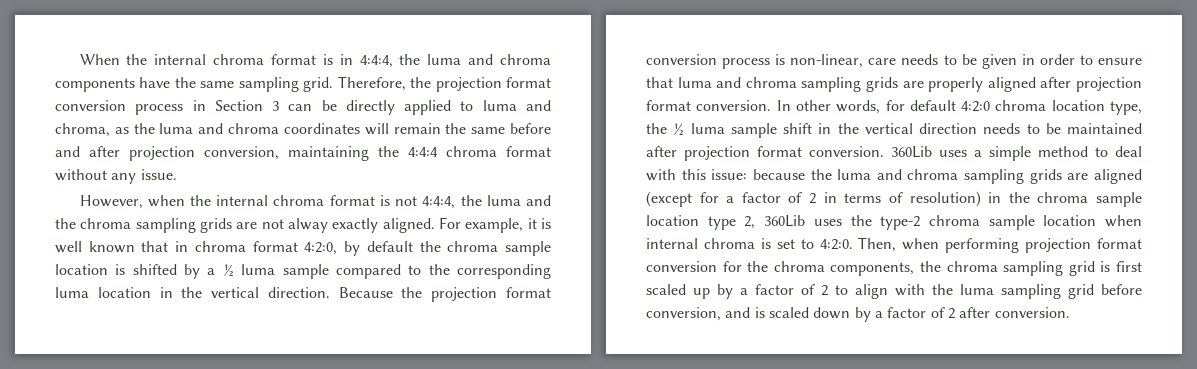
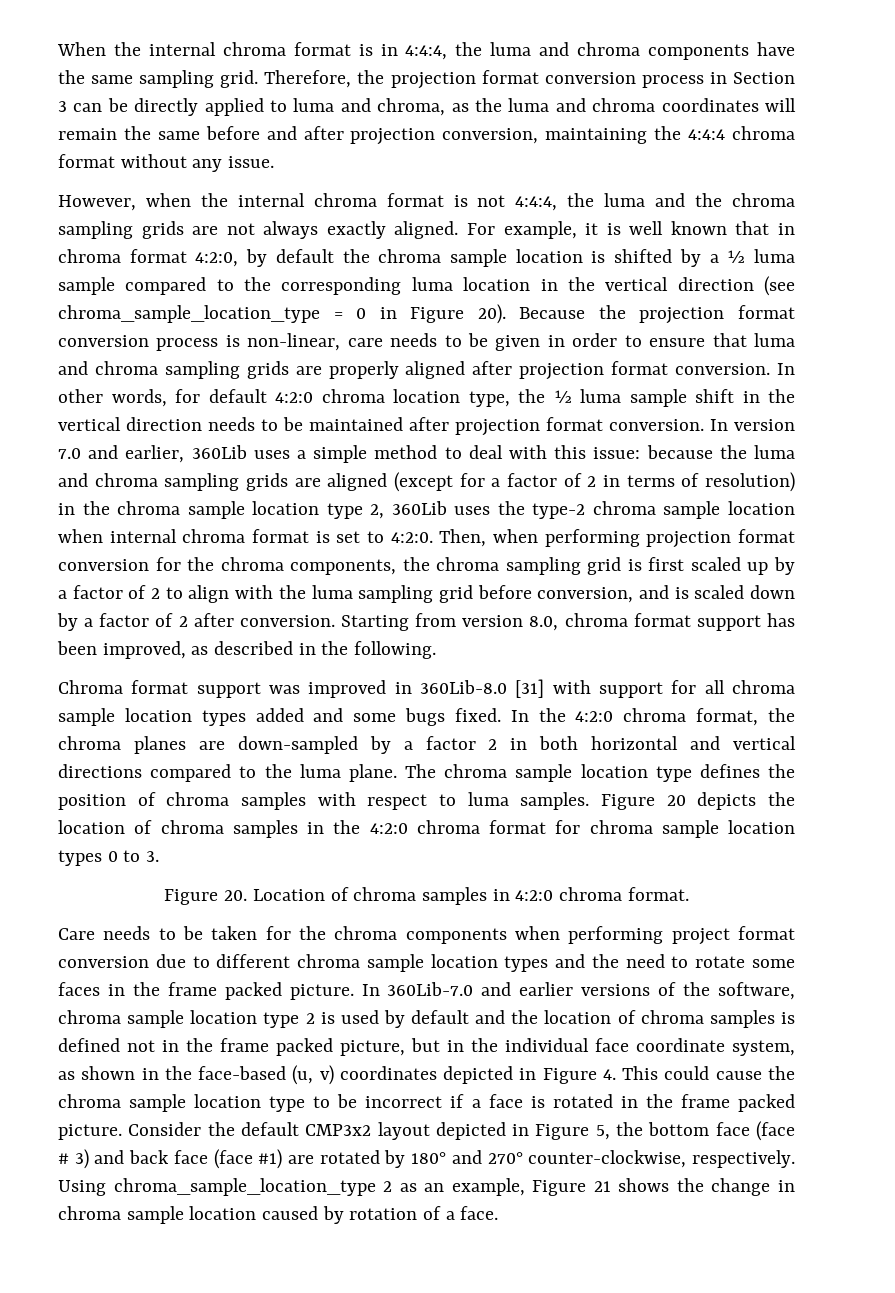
[288,218,329,233] alway -> [263,221,319,239] always
[267,287,330,298] direction. -> [677,276,796,296] [58,304,506,324] direction (see chroma_sample_location_type = 0 in Figure 20).
(884, 151) none -> [710,419,795,431] [58,445,185,463] In version 7.0 and earlier,
(755, 243) none -> [252,529,309,543] format
(1070, 312) none -> [341,613,795,631] [57,641,437,659] [58,679,796,698] [58,708,795,726] [58,736,796,754] [58,764,795,782] [58,792,795,810] [58,820,795,838] [58,850,160,866] [164,887,689,905] [58,926,795,945] [58,954,795,972] [58,982,795,1000] [58,1010,795,1028] [58,1038,795,1056] [58,1065,795,1085] [58,1094,795,1112] [58,1121,795,1141] [58,1149,795,1169] [58,1178,795,1196] [58,1206,499,1224] Starting from version 8.0, chroma format support has been improved, as described in the following. // Chroma format support was improved in 360Lib-8.0 [31] with support for all chroma sample location types added and some bugs fixed. In the 4:2:0 chroma format, the chroma planes are down-sampled by a factor 2 in both horizontal and vertical directions compared to the luma plane. The chroma sample location type defines the position of chroma samples with respect to luma samples. Figure 20 depicts the location of chroma samples in the 4:2:0 chroma format for chroma sample location types 0 to 3. // Figure 20. Location of chroma samples in 4:2:0 chroma format. // Care needs to be taken for the chroma components when performing project format conversion due to different chroma sample location types and the need to rotate some faces in the frame packed picture. In 360Lib-7.0 and earlier versions of the software, chroma sample location type 2 is used by default and the location of chroma samples is defined not in the frame packed picture, but in the individual face coordinate system, as shown in the face-based (u, v) coordinates depicted in Figure 4. This could cause the chroma sample location type to be incorrect if a face is rotated in the frame packed picture. Consider the default CMP3x2 layout depicted in Figure 5, the bottom face (face # 3) and back face (face #1) are rotated by 180° and 270° counter-clockwise, respectively. Using chroma_sample_location_type 2 as an example, Figure 21 shows the change in chroma sample location caused by rotation of a face.

